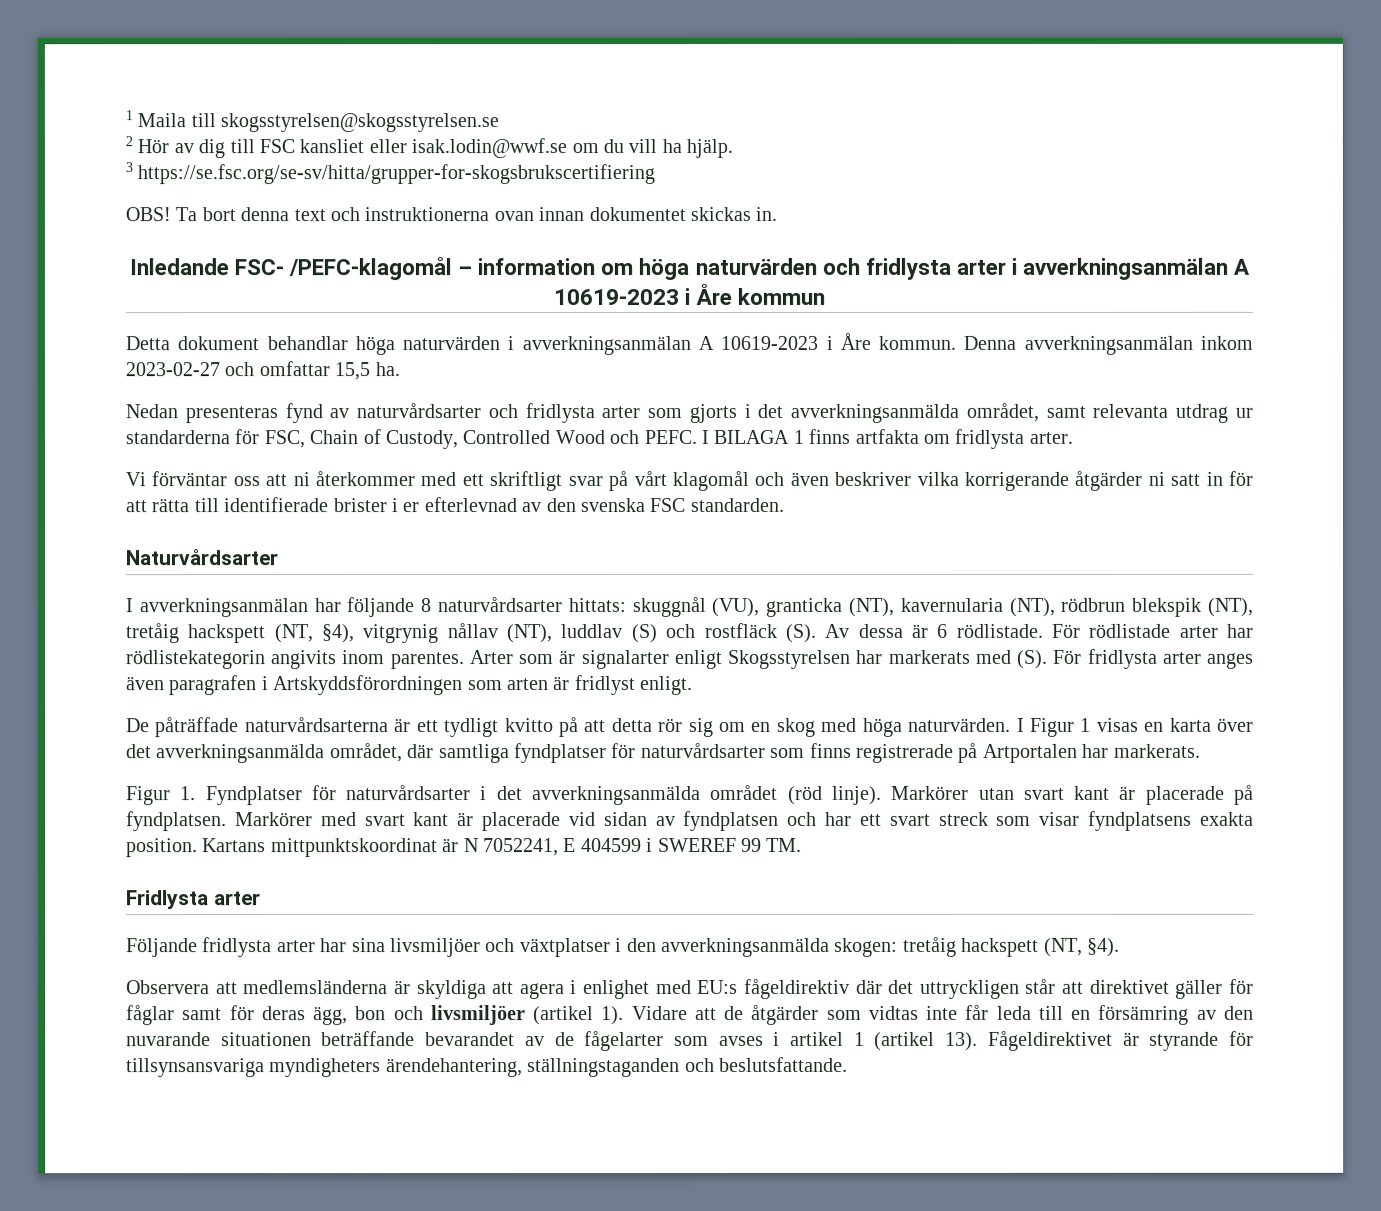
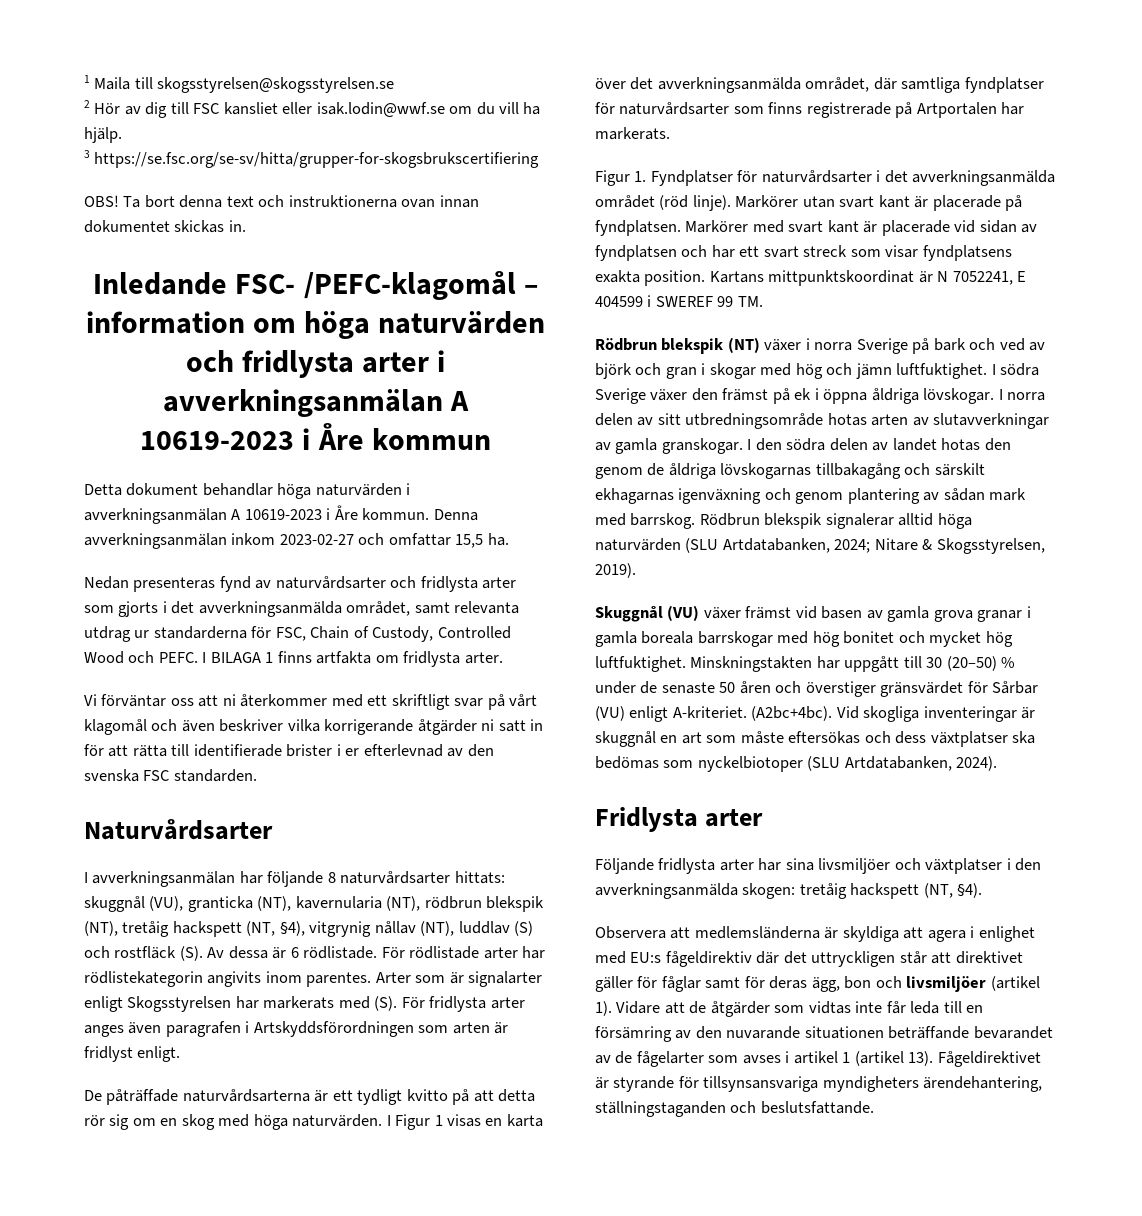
(803, 844) none -> [595,337,1046,354] [595,363,1040,379] [595,388,1046,404] [595,413,1050,429] [595,438,1011,454] [595,463,985,479] [595,488,1027,504] [595,513,972,529] [595,538,1045,554] [595,563,636,578] [595,605,1031,622] [595,631,1013,647] [595,656,1016,672] [595,681,1039,697] [595,706,1036,722] [595,731,1036,747] [595,756,998,772] // Rödbrun blekspik (NT) växer i norra Sverige på bark och ved av björk och gran i skogar med hög och jämn luftfuktighet. I södra Sverige växer den främst på ek i öppna åldriga lövskogar. I norra delen av sitt utbredningsområde hotas arten av slutavverkningar av gamla granskogar. I den södra delen av landet hotas den genom de åldriga lövskogarnas tillbakagång och särskilt ekhagarnas igenväxning och genom plantering av sådan mark med barrskog. Rödbrun blekspik signalerar alltid höga naturvärden (SLU Artdatabanken, 2024; Nitare & Skogsstyrelsen, 2019). // Skuggnål (VU) växer främst vid basen av gamla grova granar i gamla boreala barrskogar med hög bonitet och mycket hög luftfuktighet. Minskningstakten har uppgått till 30 (20–50) % under de senaste 50 åren och överstiger gränsvärdet för Sårbar (VU) enligt A-kriteriet. (A2bc+4bc). Vid skogliga inventeringar är skuggnål en art som måste eftersökas och dess växtplatser ska bedömas som nyckelbiotoper (SLU Artdatabanken, 2024).

